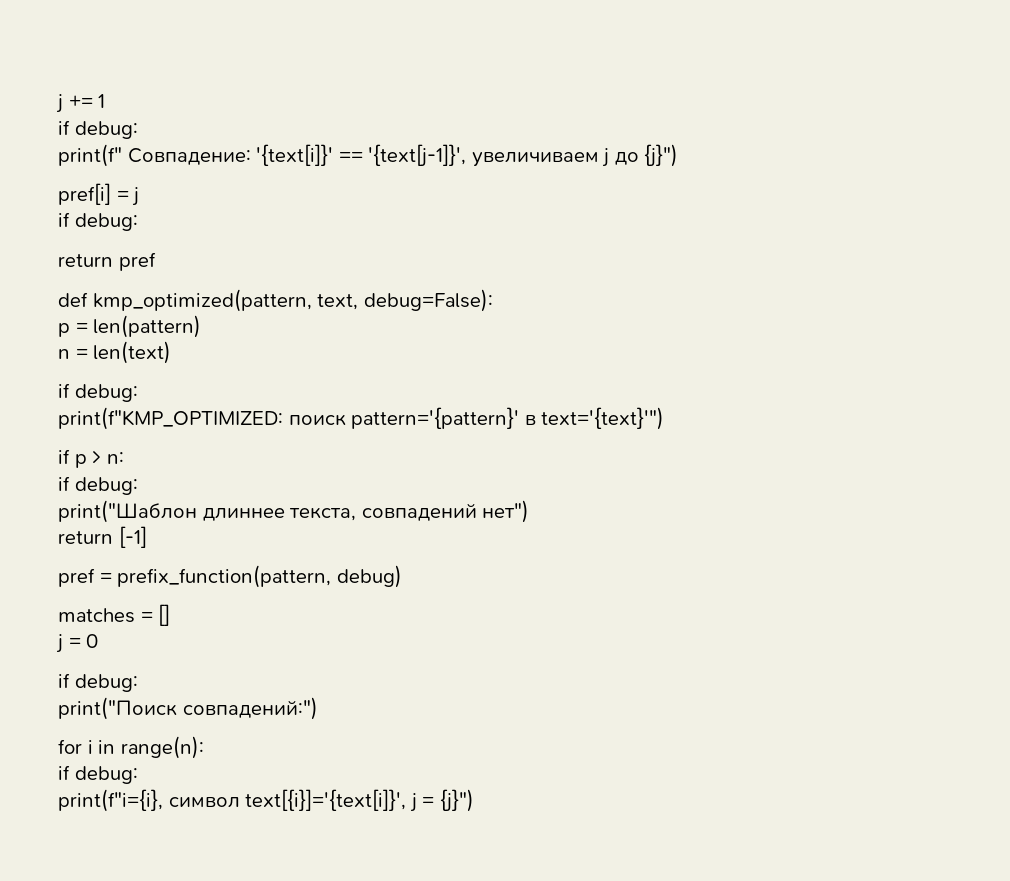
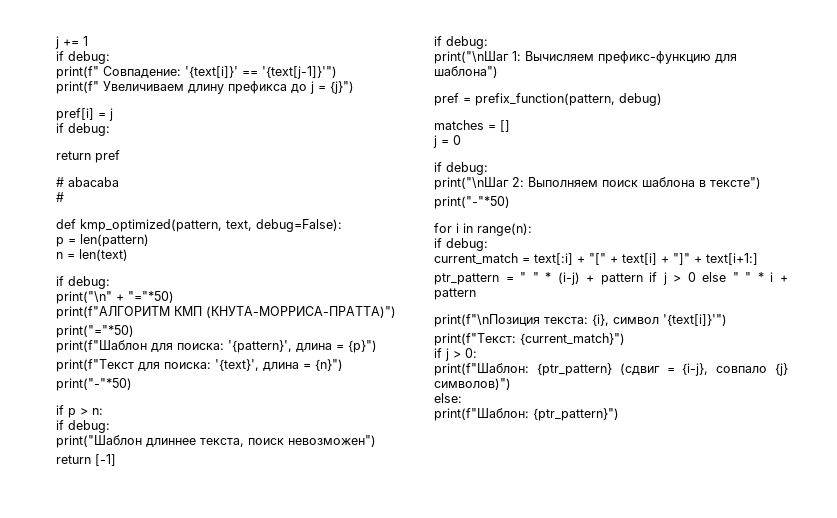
[368,144,639,167] '{text[j-1]}', увеличиваем j до -> [262,66,337,79] [56,81,326,94] '{text[j-1]}'") // print(f" Увеличиваем длину префикса до j =
(156, 261) none -> [56,177,119,187] [56,192,64,202] // # abacaba // #
[58,407,665,430] print(f"KMP_OPTIMIZED: поиск pattern='{pattern}' в text='{text}'") -> [56,291,174,304] [56,306,396,319] [56,325,134,338] [56,340,377,353] [56,359,343,372] [56,378,132,391] print("\n" + "="*50) // print(f"АЛГОРИТМ КМП (КНУТА-МОРРИСА-ПРАТТА)") // print("="*50) // print(f"Шаблон для поиска: '{pattern}', длина = {p}") // print(f"Текст для поиска: '{text}', длина = {n}") // print("-"*50)
[361,500,530,523] совпадений нет") -> [248,435,376,447] поиск невозможен")
(147, 537) none -> [434,36,488,49] [434,51,737,64] [434,66,498,78] // if debug: // print("\nШаг 1: Вычисляем префикс-функцию для шаблона")
[58,697,318,720] print("Поиск совпадений:") -> [434,177,761,190] [434,196,510,209] print("\nШаг 2: Выполняем поиск шаблона в тексте") // print("-"*50)
[58,789,474,812] print(f"i={i}, символ text[{i}]='{text[i]}', j = {j}") -> [434,253,758,265] [434,272,788,285] [434,288,476,300] [434,314,727,327] [434,333,625,346] [434,348,477,361] [434,363,788,376] [434,378,511,390] [434,393,462,403] [434,408,619,421] current_match = text[:i] + "[" + text[i] + "]" + text[i+1:] // ptr_pattern = " " * (i-j) + pattern if j > 0 else " " * i + pattern // print(f"\nПозиция текста: {i}, символ '{text[i]}'") // print(f"Текст: {current_match}") // if j > 0: // print(f"Шаблон: {ptr_pattern} (сдвиг = {i-j}, совпало {j} символов)") // else: // print(f"Шаблон: {ptr_pattern}")

